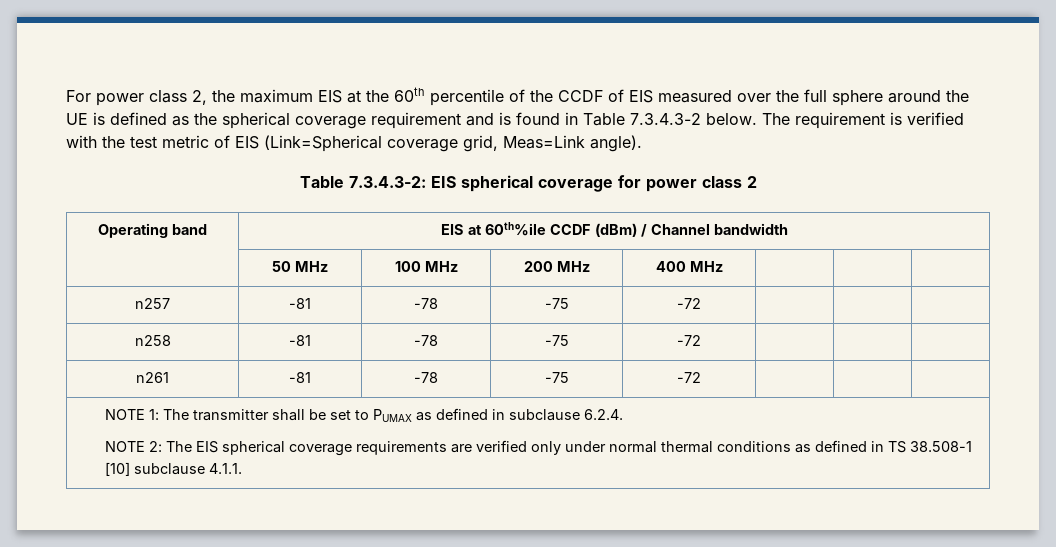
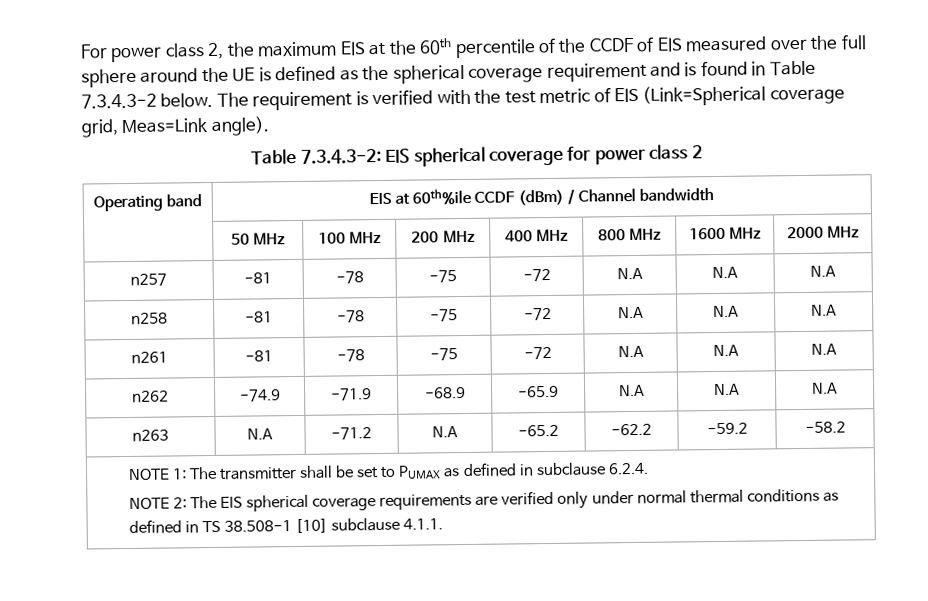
(723, 266) | | -> [597,227,662,241] [688,226,762,240] [786,225,860,239] 800 MHz | 1600 MHz | 2000 MHz
(701, 303) | | -> [616,267,643,280] [712,266,738,279] [810,265,836,277] N.A | N.A | N.A
(701, 340) | | -> [617,306,644,319] [713,305,739,318] [811,304,837,316] N.A | N.A | N.A
(701, 377) | | -> [617,345,644,358] [713,344,739,357] [811,343,837,355] [132,390,169,403] [239,389,281,402] [331,388,372,401] [424,386,466,399] [518,385,559,398] [618,384,645,397] [714,383,740,396] [812,382,838,394] [132,429,169,442] [246,428,273,440] [331,427,372,440] [432,426,458,438] [518,424,559,437] [611,423,652,436] [706,422,748,435] [804,421,846,433] N.A | N.A | N.A // n262 | -74.9 | -71.9 | -68.9 | -65.9 | N.A | N.A | N.A // n263 | N.A | -71.2 | N.A | -65.2 | -62.2 | -59.2 | -58.2

